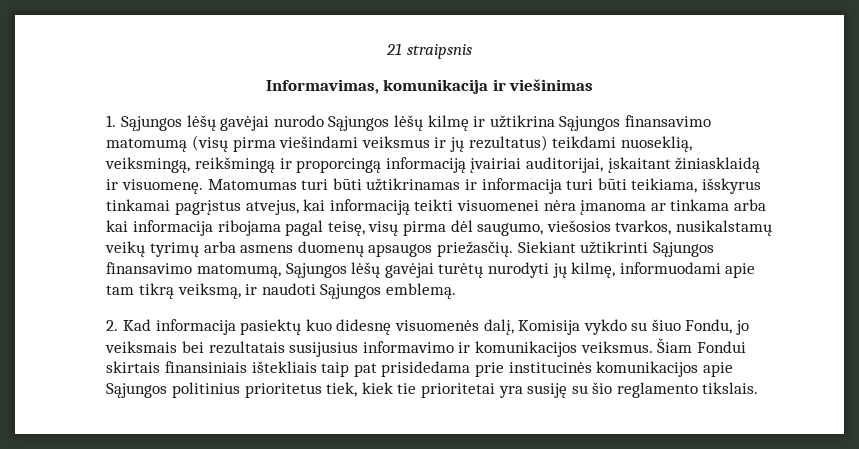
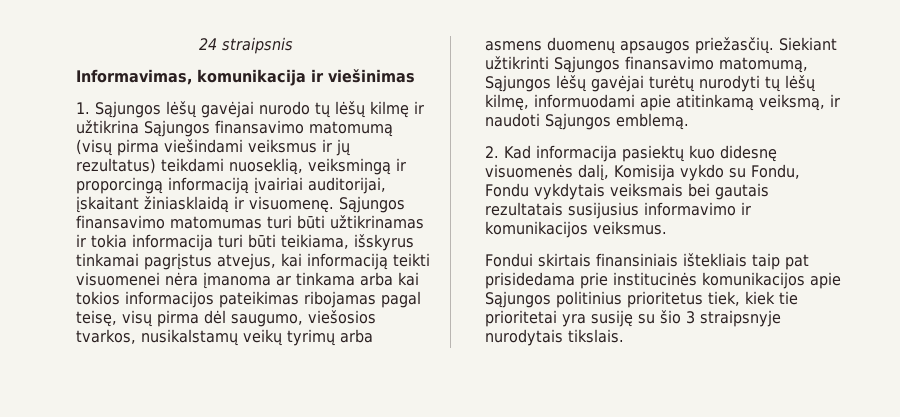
[386,43,403,55] 21 -> [198,38,217,50] 24
[328,116,390,131] Sąjungos -> [315,102,331,118] tų
[105,157,275,173] veiksmingą, reikšmingą -> [308,158,392,175] veiksmingą
[207,179,297,190] Matomumas -> [339,196,406,213] [76,215,263,229] Sąjungos finansavimo matomumas
(477, 184) none -> [91,234,128,248] tokia
[132,220,281,236] informacija ribojama -> [76,291,377,308] tokios informacijos pateikimas ribojamas
[552,263,567,278] jų -> [765,75,816,92] tų lėšų
[106,283,174,299] tam tikrą -> [676,94,755,111] atitinkamą
[651,319,750,335] šiuo Fondu, jo -> [751,164,801,179] [485,183,606,200] Fondu, Fondu vykdytais
(204, 347) none -> [715,183,770,200] gautais
[657,338,693,353] Šiam -> (668, 228) //
[616,382,698,398] reglamento -> [686,310,782,327] [485,329,564,346] 3 straipsnyje nurodytais

